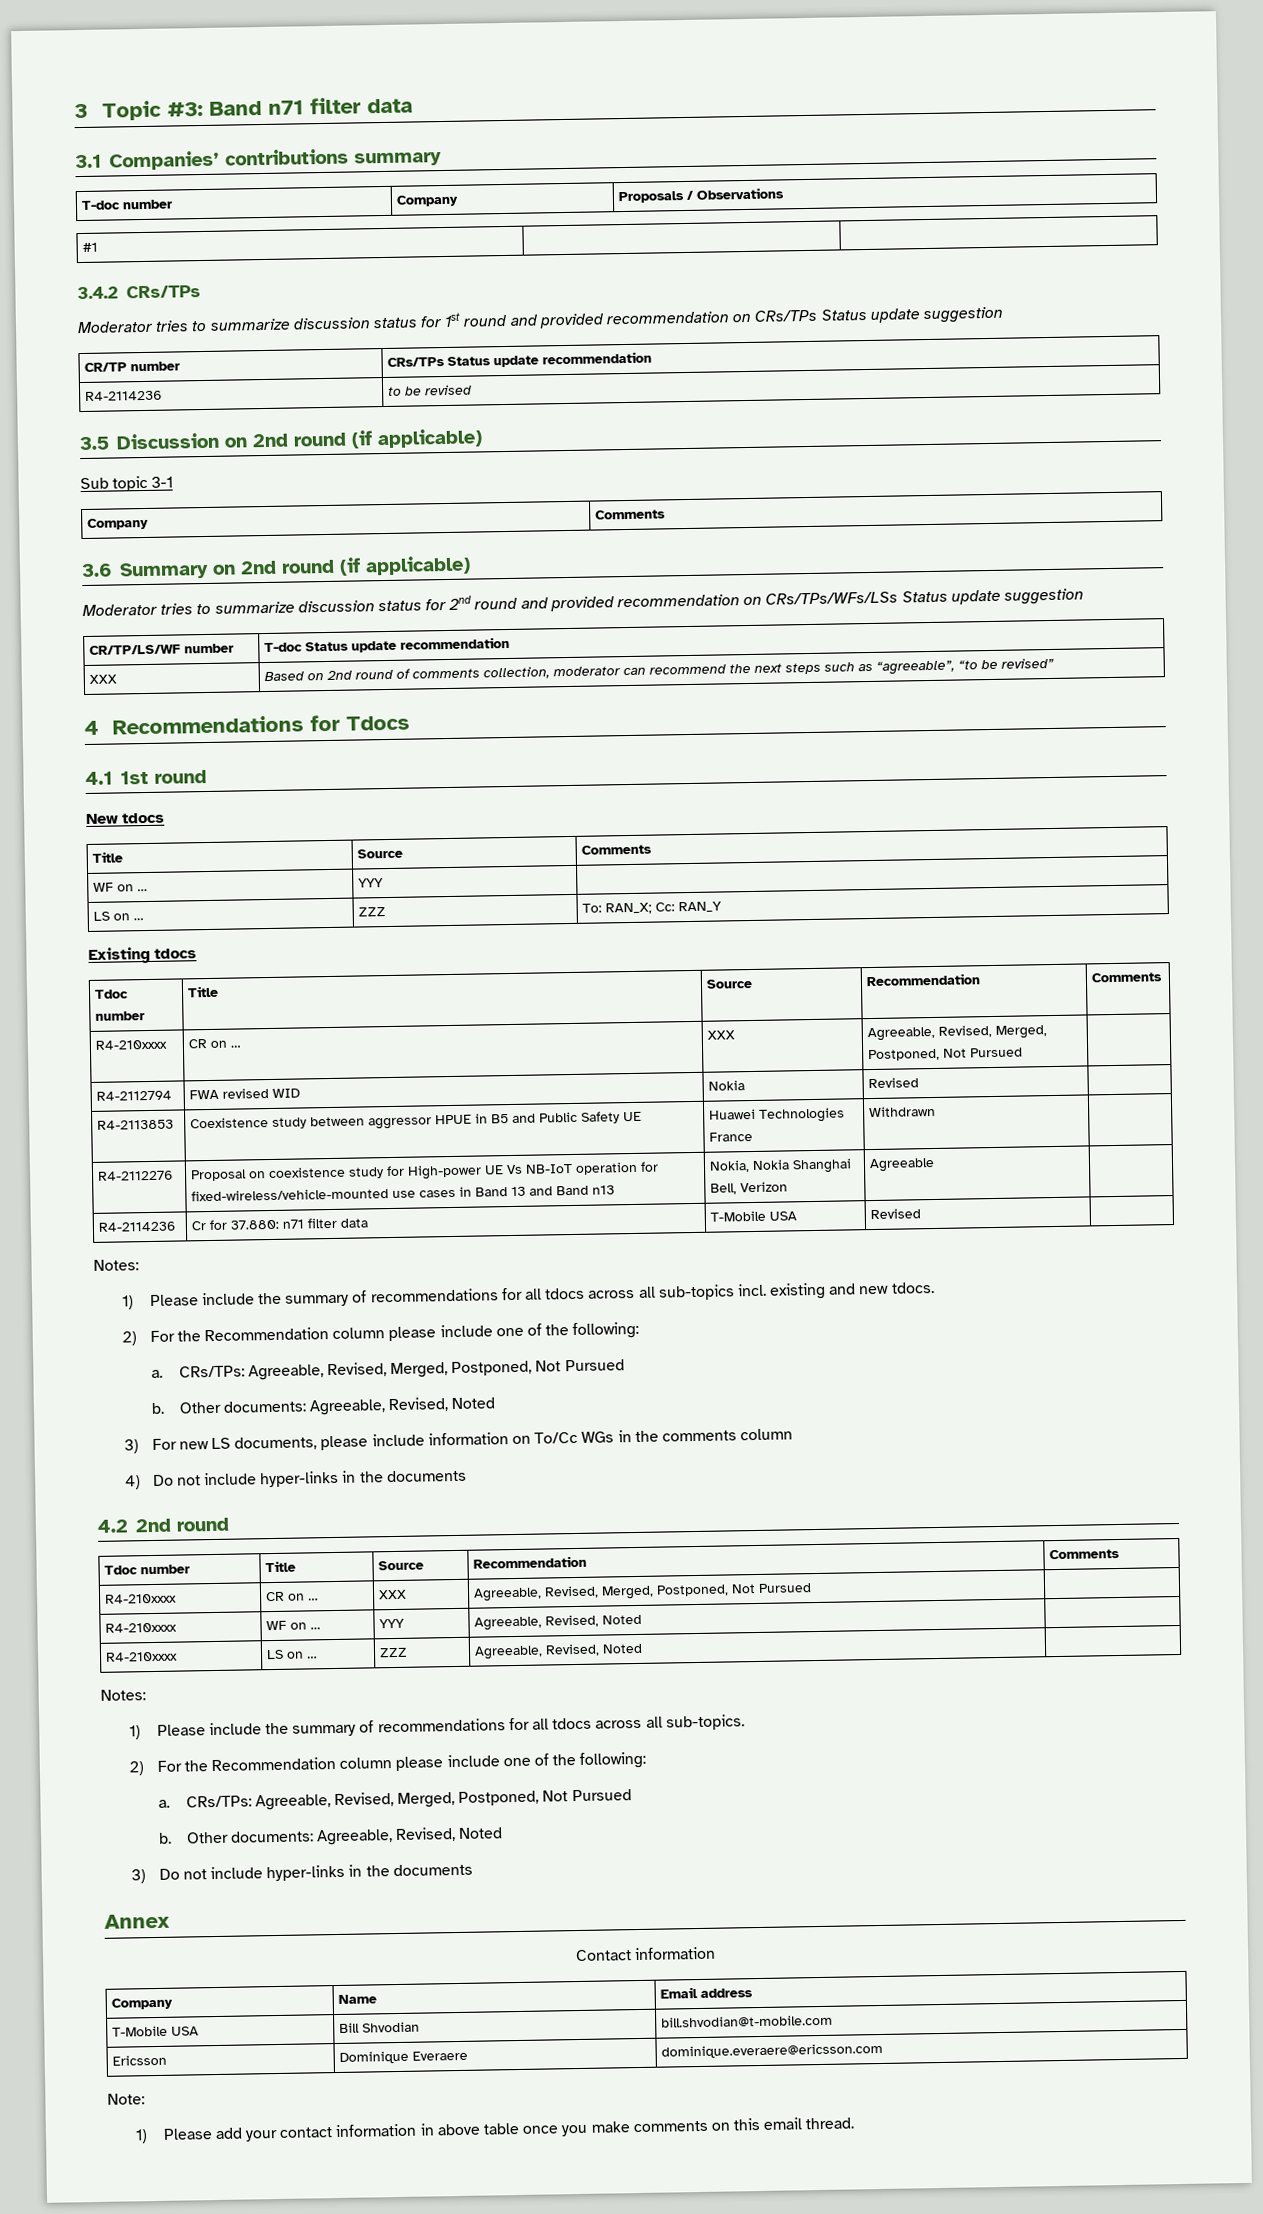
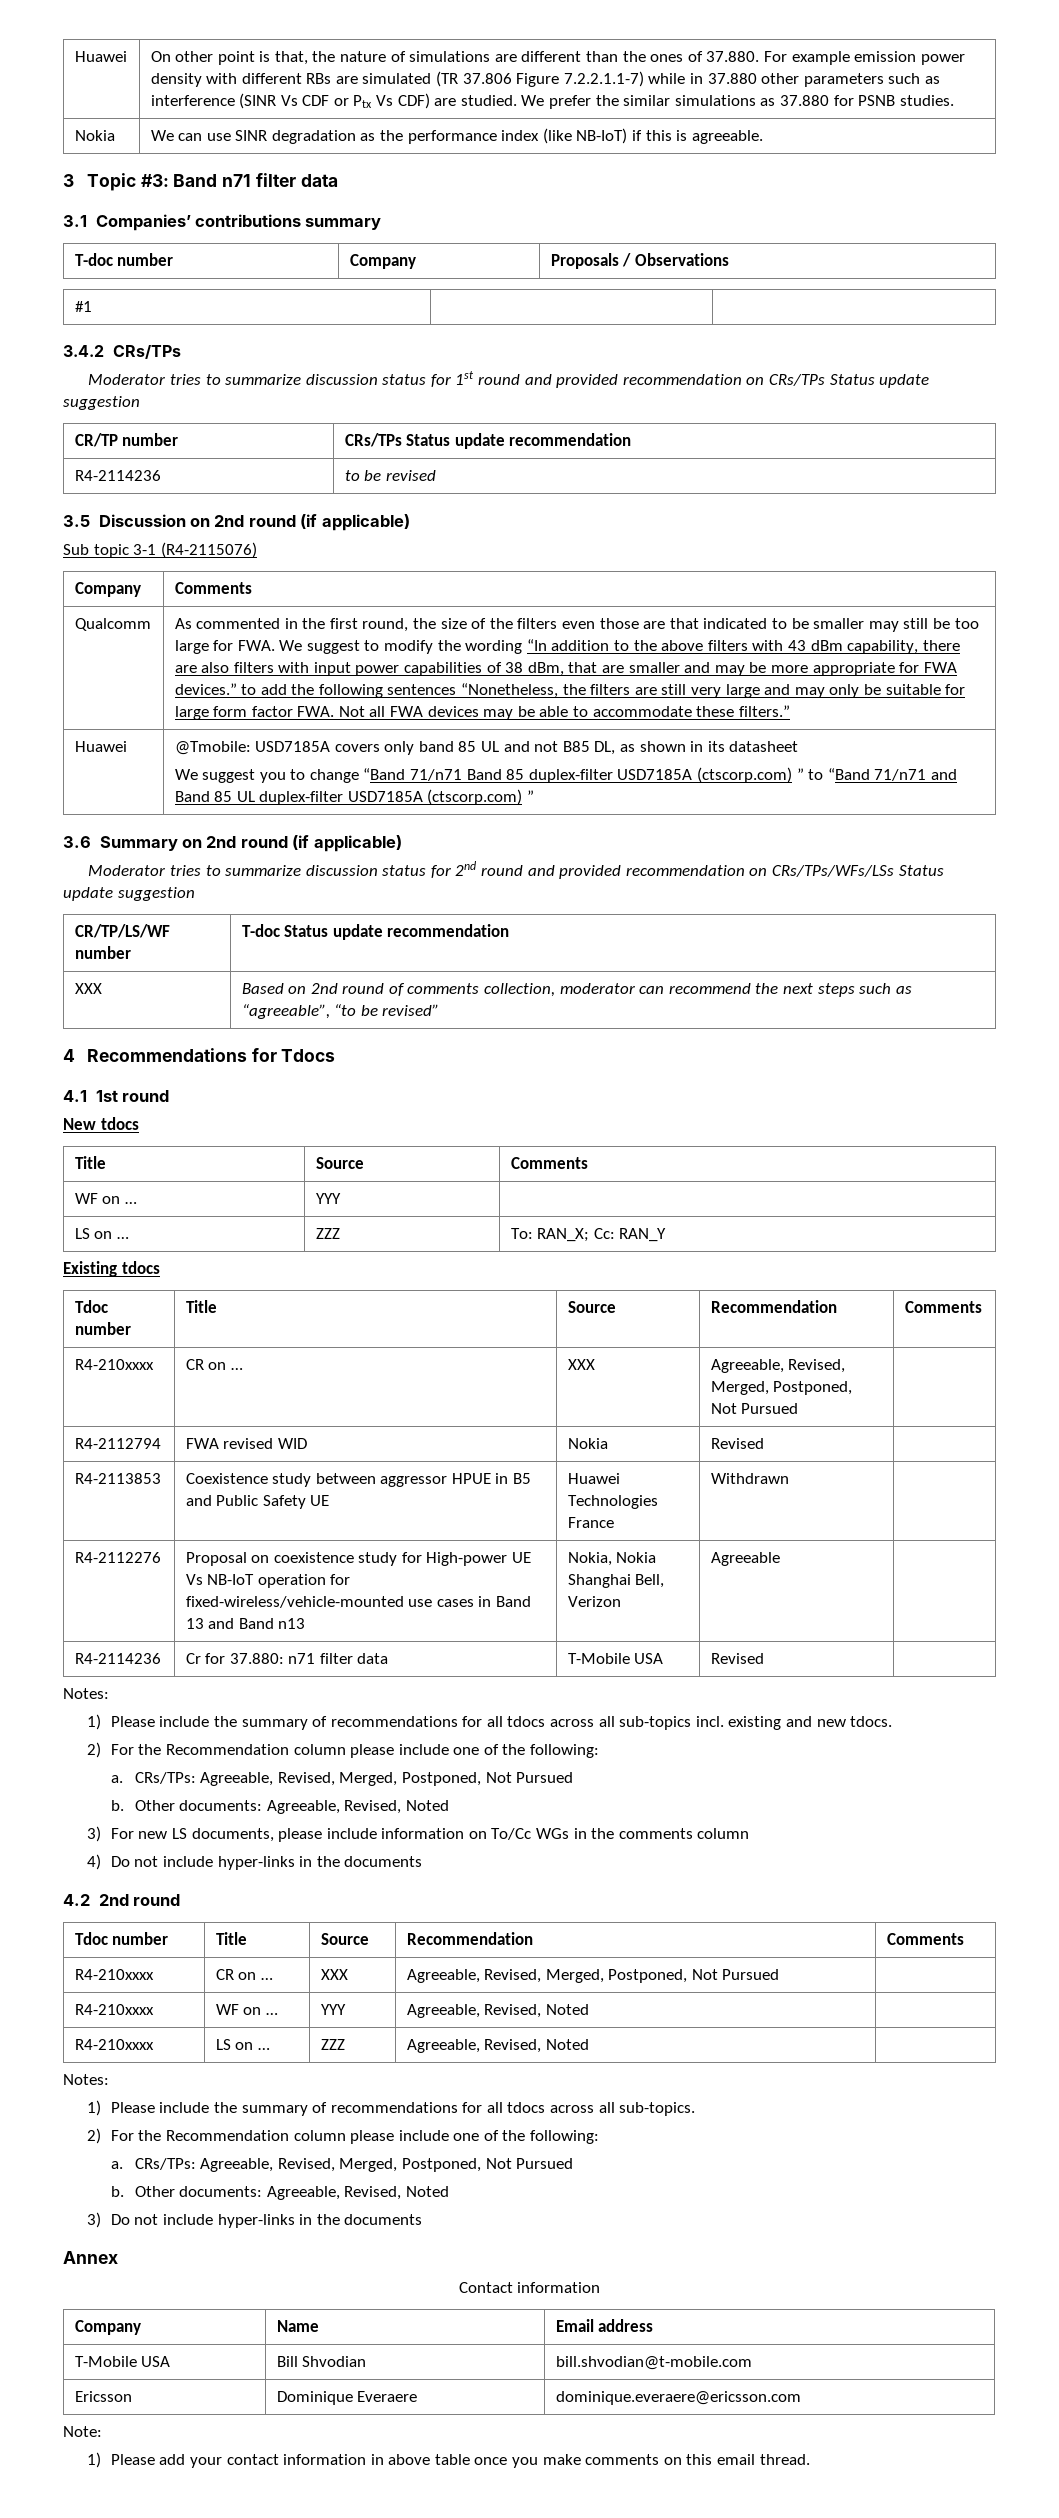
(74, 111) none -> [74,51,127,62] [150,51,965,65] [150,71,940,87] [150,93,954,109] [74,130,115,141] [150,128,763,144] Huawei | On other point is that, the nature of simulations are different than the ones of 37.880. For example emission power density with different RBs are simulated (TR 37.806 Figure 7.2.2.1.1-7) while in 37.880 other parameters such as interference (SINR Vs CDF or Ptx Vs CDF) are studied. We prefer the similar simulations as 37.880 for PSNB studies. // Nokia | We can use SINR degradation as the performance index (like NB-IoT) if this is agreeable. //
(174, 482) none -> [160,542,257,558] (R4-2115076)
(667, 514) none -> [74,618,151,631] [174,618,979,632] [174,639,960,654] [174,662,957,676] [174,683,966,698] [174,705,790,720] [74,741,127,752] [174,741,799,755] [174,767,957,783] [174,789,535,805] // Qualcomm | As commented in the first round, the size of the filters even those are that indicated to be smaller may still be too large for FWA. We suggest to modify the wording “In addition to the above filters with 43 dBm capability, there are also filters with input power capabilities of 38 dBm, that are smaller and may be more appropriate for FWA devices.” to add the following sentences “Nonetheless, the filters are still very large and may only be suitable for large form factor FWA. Not all FWA devices may be able to accommodate these filters.” // Huawei | @Tmobile: USD7185A covers only band 85 UL and not B85 DL, as shown in its datasheet // We suggest you to change “Band 71/n71 Band 85 duplex-filter USD7185A (ctscorp.com) ” to “Band 71/n71 and Band 85 UL duplex-filter USD7185A (ctscorp.com) ”

